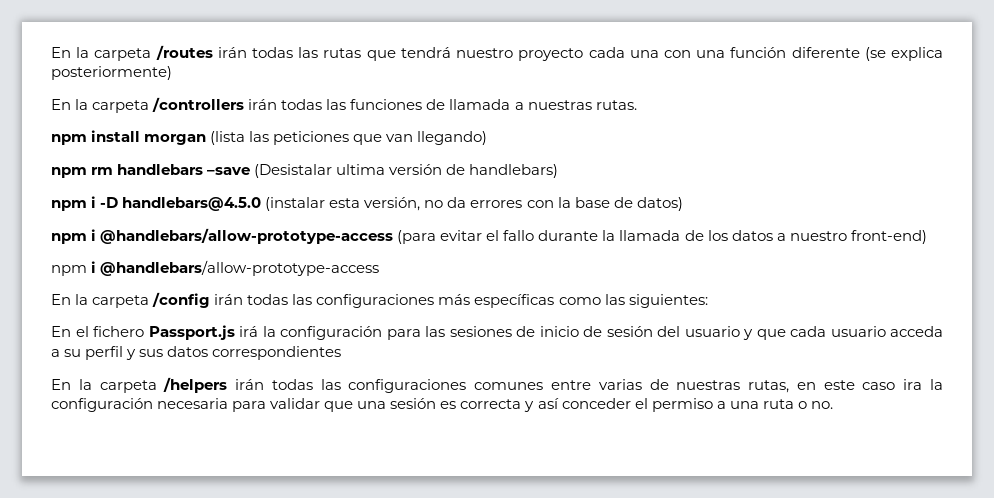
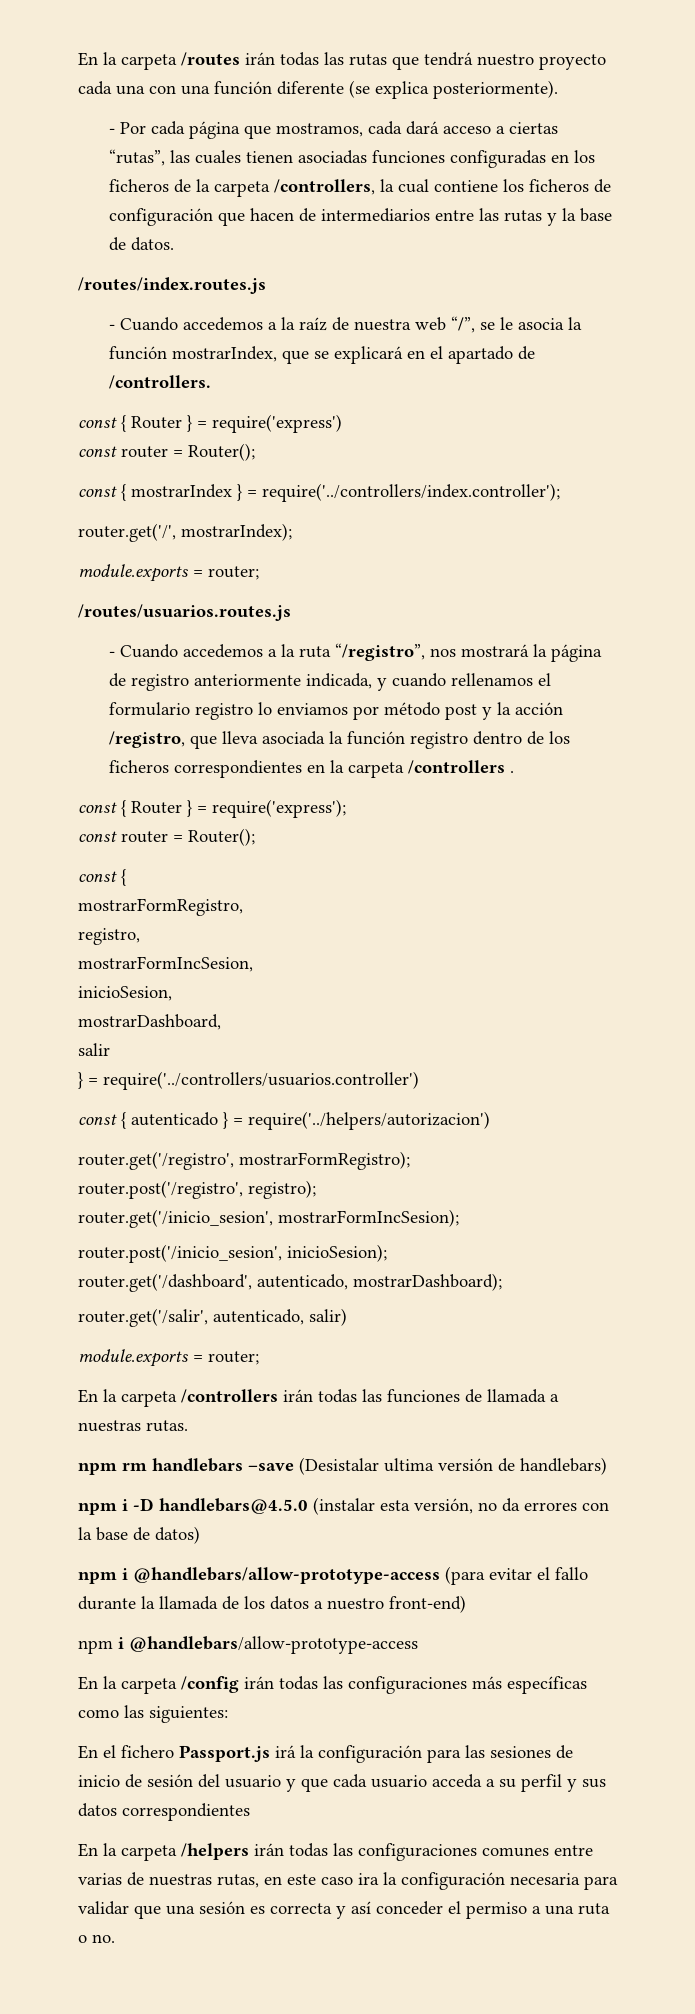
[51,66,172,80] posteriormente) -> [433,80,558,99] [108,121,558,139] [108,149,595,168] [108,179,611,197] [108,208,612,226] [108,237,174,251] [78,277,266,294] [108,316,582,333] [108,346,535,364] [108,375,211,389] [78,414,342,433] [78,443,255,461] [78,483,560,502] [78,523,292,542] [78,564,259,582] [78,604,291,621] [108,643,602,662] [108,673,551,691] [108,702,563,720] [108,731,570,749] [108,760,514,778] [78,799,346,818] [78,828,255,846] [78,869,126,886] [78,898,243,916] [78,928,140,945] [78,956,253,972] [78,986,172,1001] [78,1014,221,1030] [78,1043,110,1056] [78,1071,419,1090] [78,1111,490,1130] [78,1151,410,1170] [78,1180,316,1199] [78,1209,459,1228] [78,1244,387,1263] [78,1273,502,1292] [78,1308,347,1327] [78,1349,259,1367] posteriormente). // - Por cada página que mostramos, cada dará acceso a ciertas “rutas”, las cuales tienen asociadas funciones configuradas en los ficheros de la carpeta /controllers, la cual contiene los ficheros de configuración que hacen de intermediarios entre las rutas y la base de datos. // /routes/index.routes.js // - Cuando accedemos a la raíz de nuestra web “/”, se le asocia la función mostrarIndex, que se explicará en el apartado de /controllers. // const { Router } = require('express') // const router = Router(); // const { mostrarIndex } = require('../controllers/index.controller'); // router.get('/', mostrarIndex); // module.exports = router; // /routes/usuarios.routes.js // - Cuando accedemos a la ruta “/registro”, nos mostrará la página de registro anteriormente indicada, y cuando rellenamos el formulario registro lo enviamos por método post y la acción /registro, que lleva asociada la función registro dentro de los ficheros correspondientes en la carpeta /controllers . // const { Router } = require('express'); // const router = Router(); // const { // mostrarFormRegistro, // registro, // mostrarFormIncSesion, // inicioSesion, // mostrarDashboard, // salir // } = require('../controllers/usuarios.controller') // const { autenticado } = require('../helpers/autorizacion') // router.get('/registro', mostrarFormRegistro); // router.post('/registro', registro); // router.get('/inicio_sesion', mostrarFormIncSesion); // router.post('/inicio_sesion', inicioSesion); // router.get('/dashboard', autenticado, mostrarDashboard); // router.get('/salir', autenticado, salir) // module.exports = router;
[51,130,488,145] // npm install morgan (lista las peticiones que van llegando) -> (188, 1426) none

